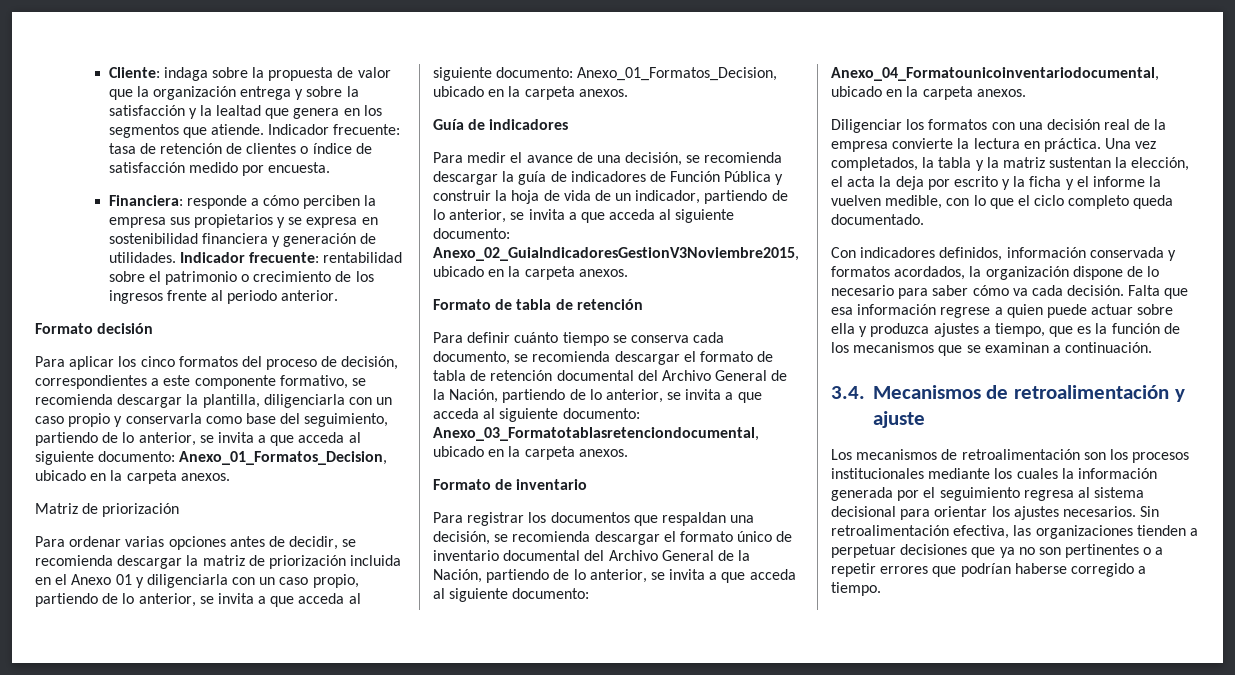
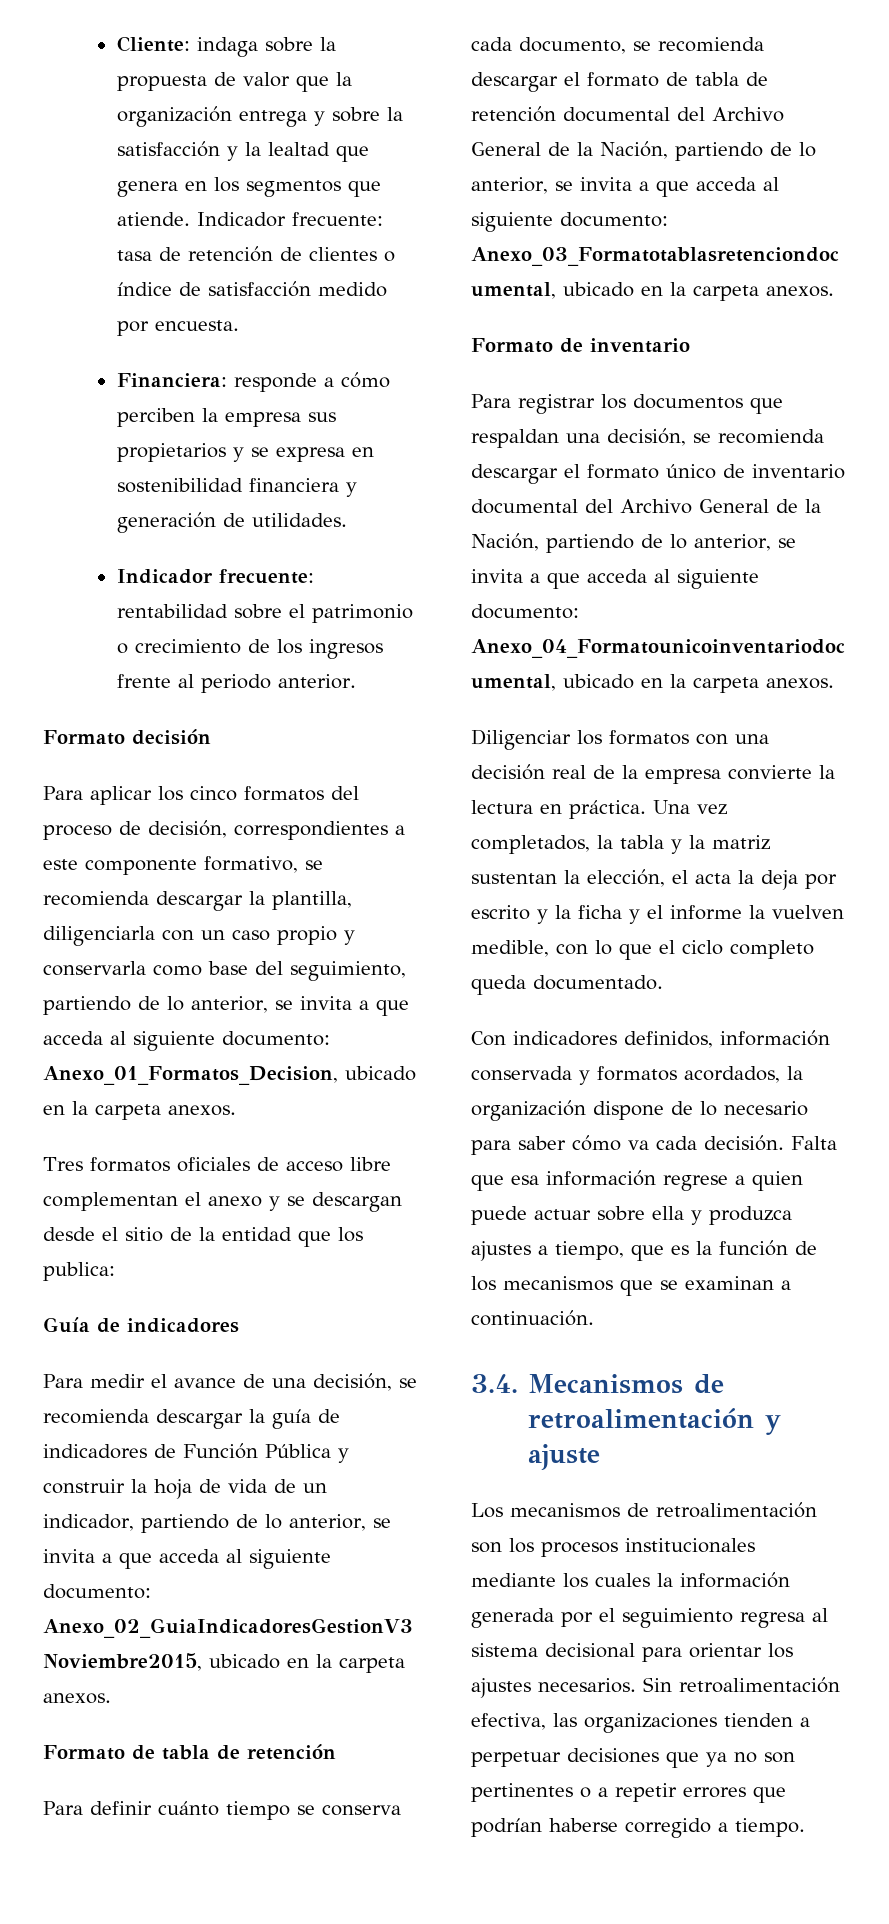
(176, 257) none -> (347, 520) //
[35,503,180,517] [35,536,357,550] [35,555,402,569] [35,574,359,588] [35,593,361,607] [433,67,778,81] [433,86,628,100] Matriz de priorización // Para ordenar varias opciones antes de decidir, se recomienda descargar la matriz de priorización incluida en el Anexo 01 y diligenciarla con un caso propio, partiendo de lo anterior, se invita a que acceda al siguiente documento: Anexo_01_Formatos_Decision, ubicado en la carpeta anexos. -> [43,1157,391,1172] [43,1192,402,1212] [43,1227,363,1247] [43,1262,115,1281] Tres formatos oficiales de acceso libre complementan el anexo y se descargan desde el sitio de la entidad que los publica:

